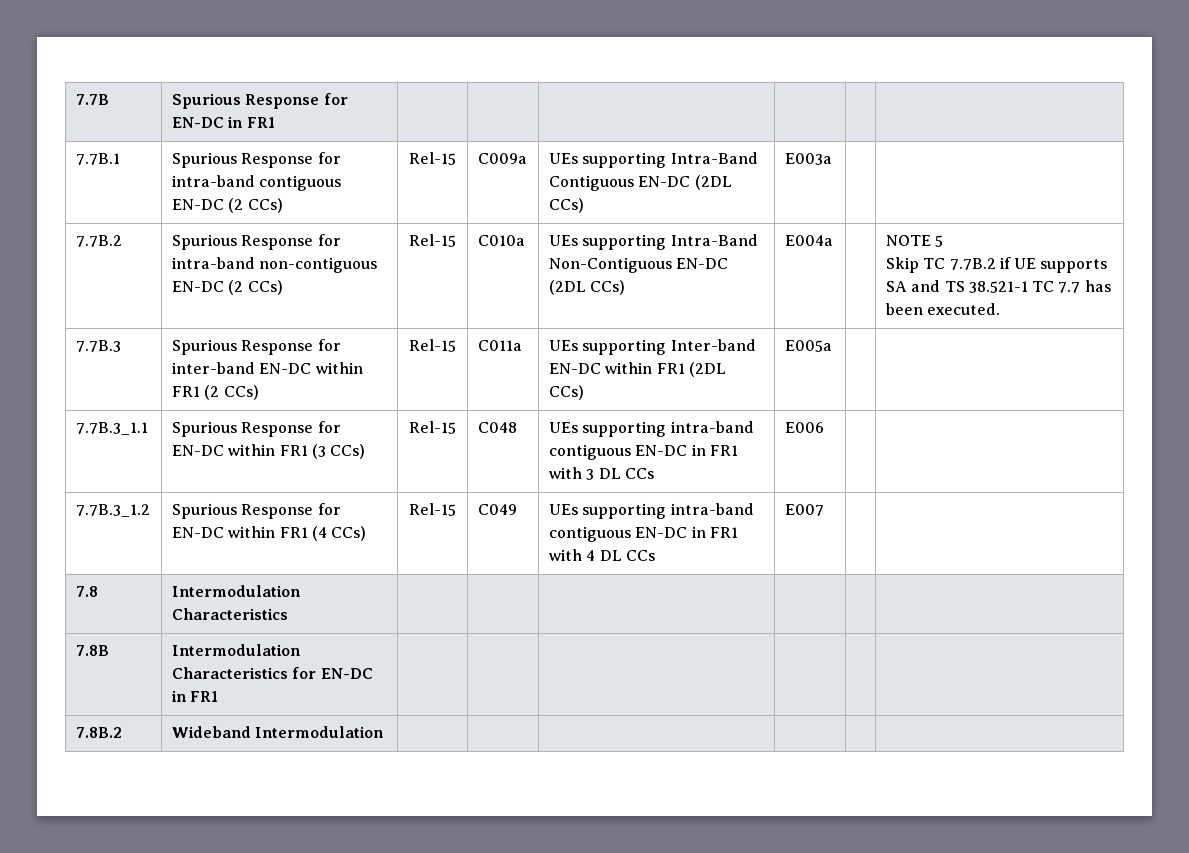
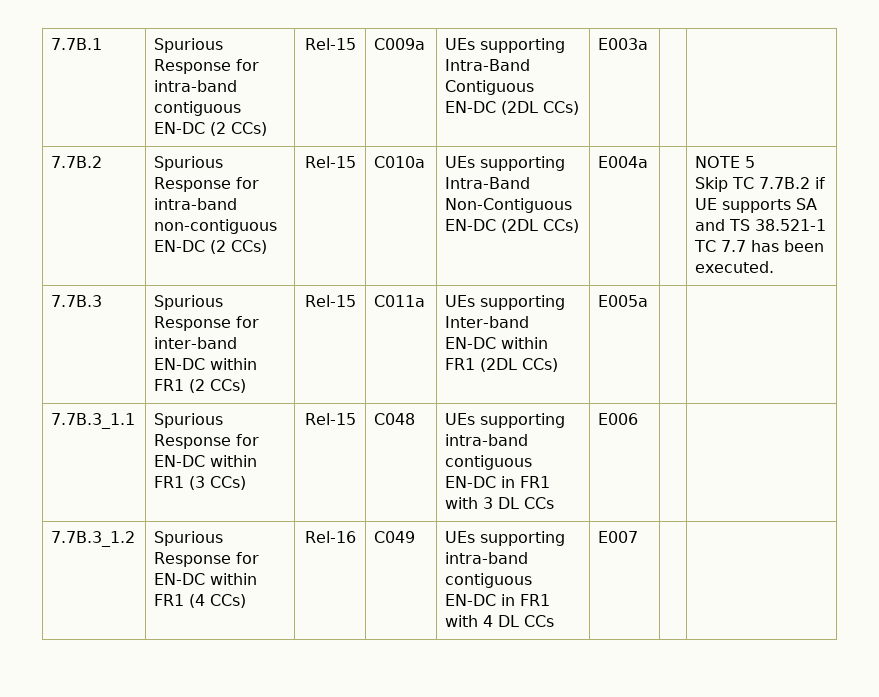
[75,94,109,105] [171,93,348,109] [171,116,275,128] 7.7B | Spurious Response for EN-DC in FR1 | | | | | | // -> (51, 44) none
[409,503,456,516] Rel-15 -> [304,531,356,543] Rel-16
[75,586,98,597] [171,585,301,597] [171,608,288,620] [75,645,109,656] [171,644,301,656] [171,667,373,679] [170,690,219,702] [75,727,122,738] [171,726,385,738] // 7.8 | Intermodulation Characteristics | | | | | | // 7.8B | Intermodulation Characteristics for EN-DC in FR1 | | | | | | // 7.8B.2 | Wideband Intermodulation | | | | | | -> (639, 537) none

